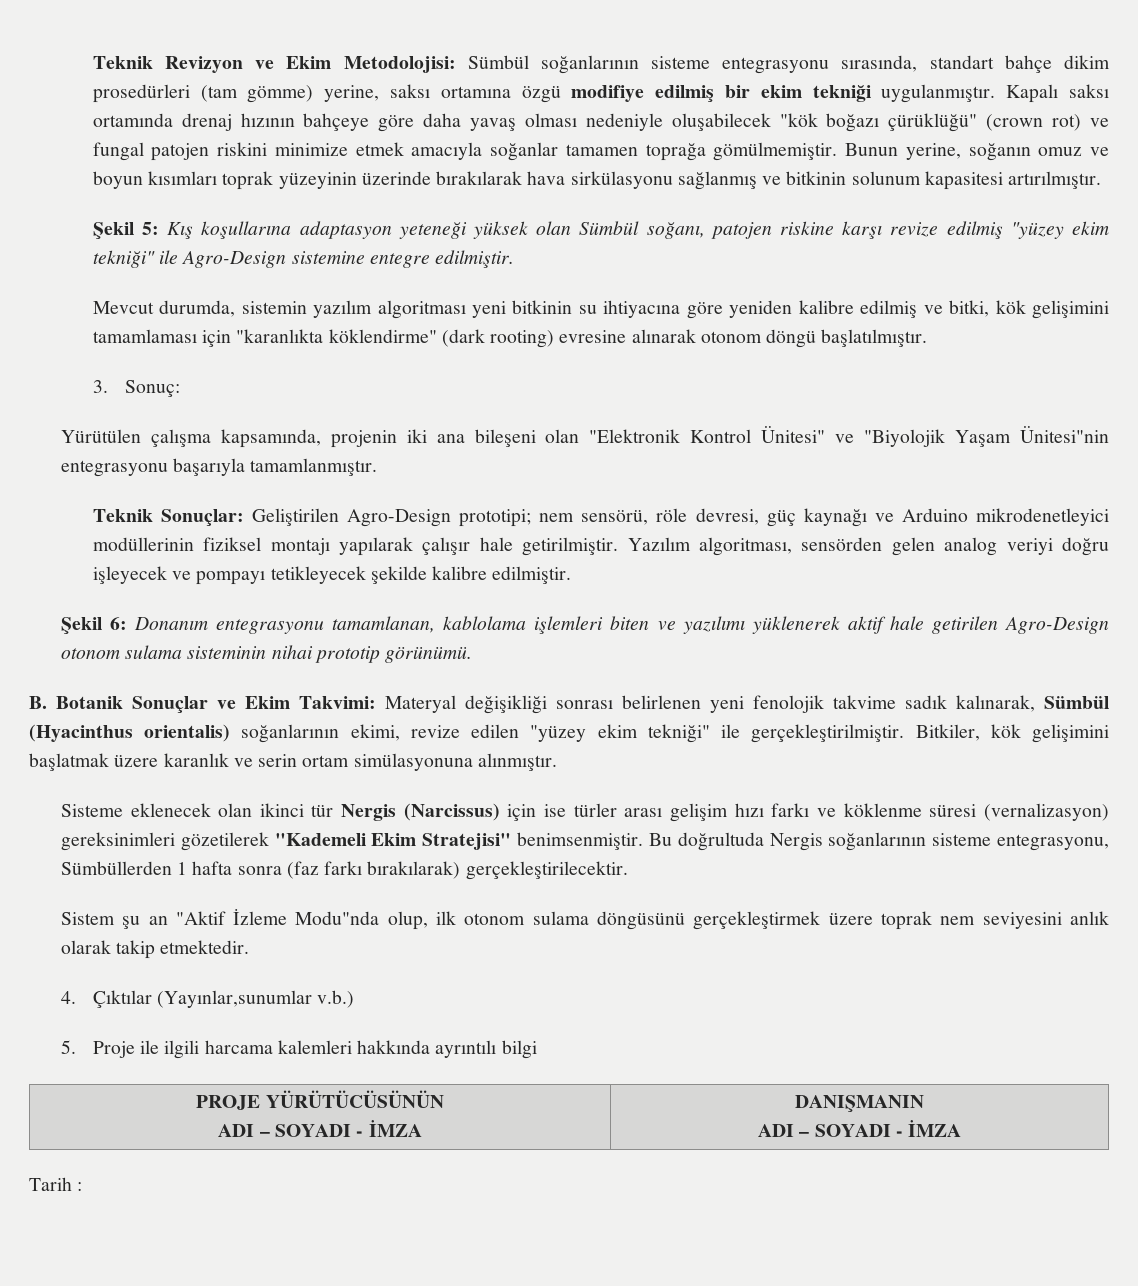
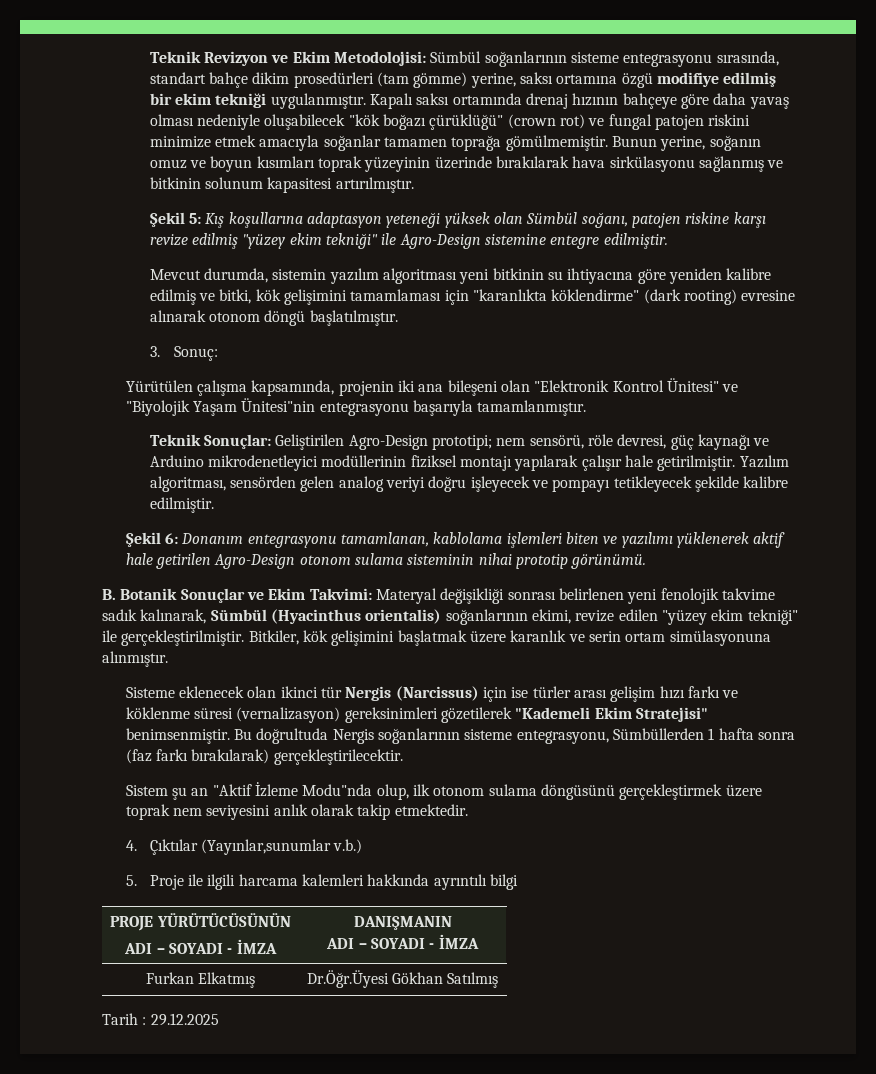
(962, 1128) none -> [145,972,256,988] [306,970,499,988] // Furkan Elkatmış | Dr.Öğr.Üyesi Gökhan Satılmış
(83, 1186) none -> [150,1013,219,1026] 29.12.2025

